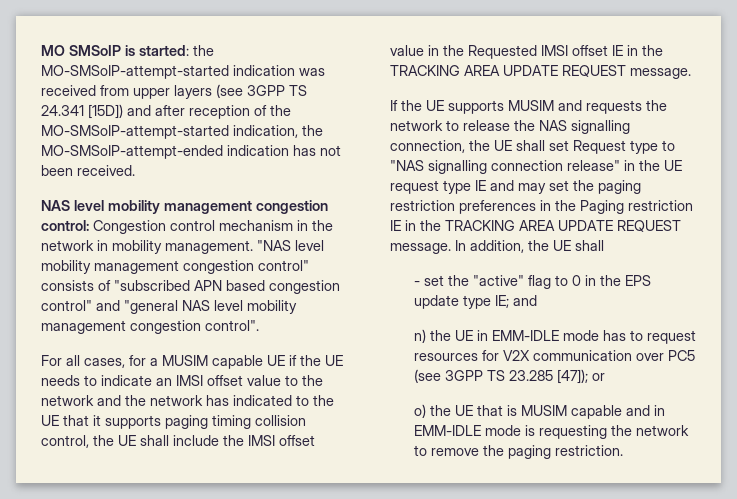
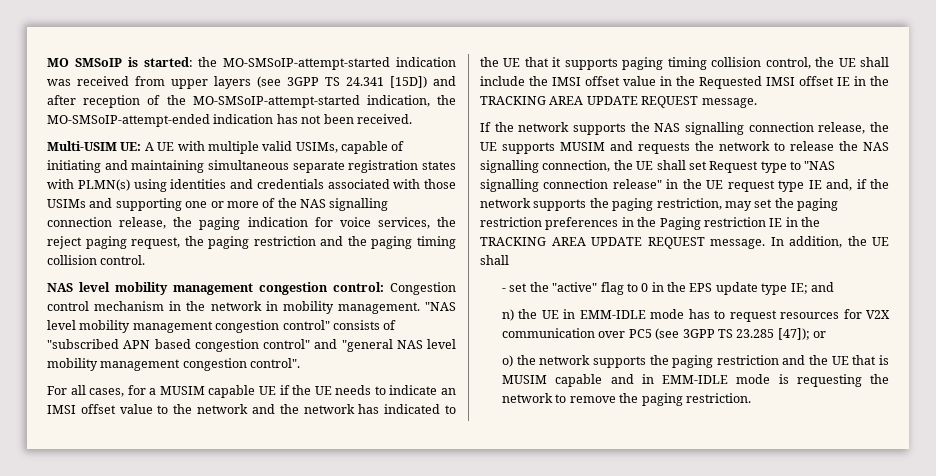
(135, 170) none -> [47,141,405,154] [47,160,456,173] [47,179,456,192] [47,198,389,211] [47,217,456,230] [47,236,456,249] [47,255,146,265] // Multi-USIM UE: A UE with multiple valid USIMs, capable of initiating and maintaining simultaneous separate registration states with PLMN(s) using identities and credentials associated with those USIMs and supporting one or more of the NAS signalling connection release, the paging indication for voice services, the reject paging request, the paging restriction and the paging timing collision control.
(422, 105) none -> [518,122,889,135] network supports the NAS signalling connection release, the
[490,180,514,191] and -> [826,179,889,191] [480,198,722,211] and, if the network supports the paging restriction,
(451, 410) none -> [539,355,829,368] network supports the paging restriction and the

